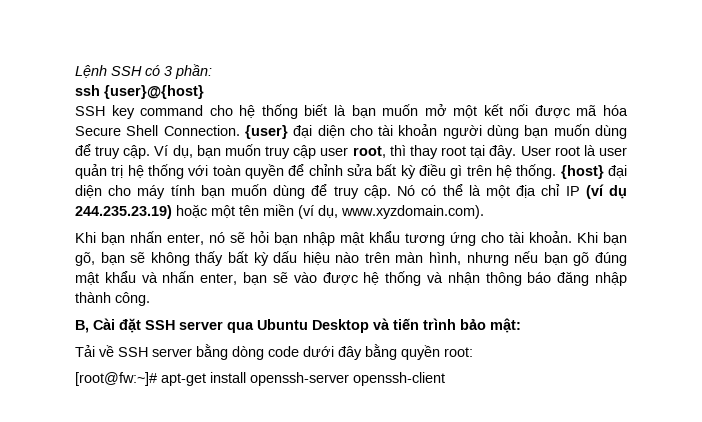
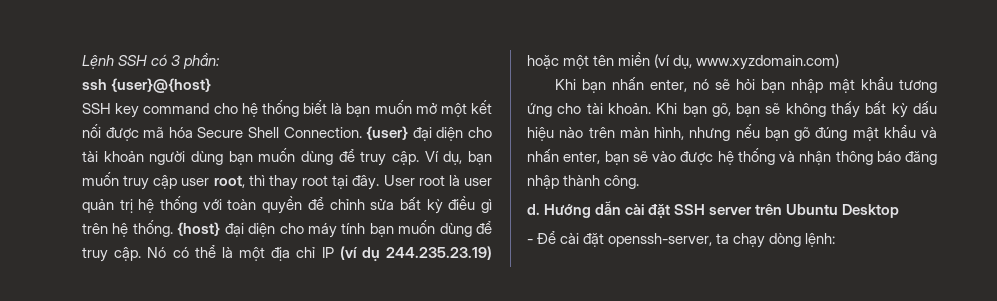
[341,205,484,219] www.xyzdomain.com). -> [696,54,840,70] www.xyzdomain.com)
[75,318,115,333] B, Cài -> [527,201,645,218] d. Hướng dẫn cài
[227,322,254,333] qua -> [755,204,783,215] trên
[373,318,521,333] [75,344,473,360] [75,372,445,386] và tiến trình bảo mật: // Tải về SSH server bằng dòng code dưới đây bằng quyền root: // [root@fw:~]# apt-get install openssh-server openssh-client -> [527,231,836,248] // - Để cài đặt openssh-server, ta chạy dòng lệnh:

